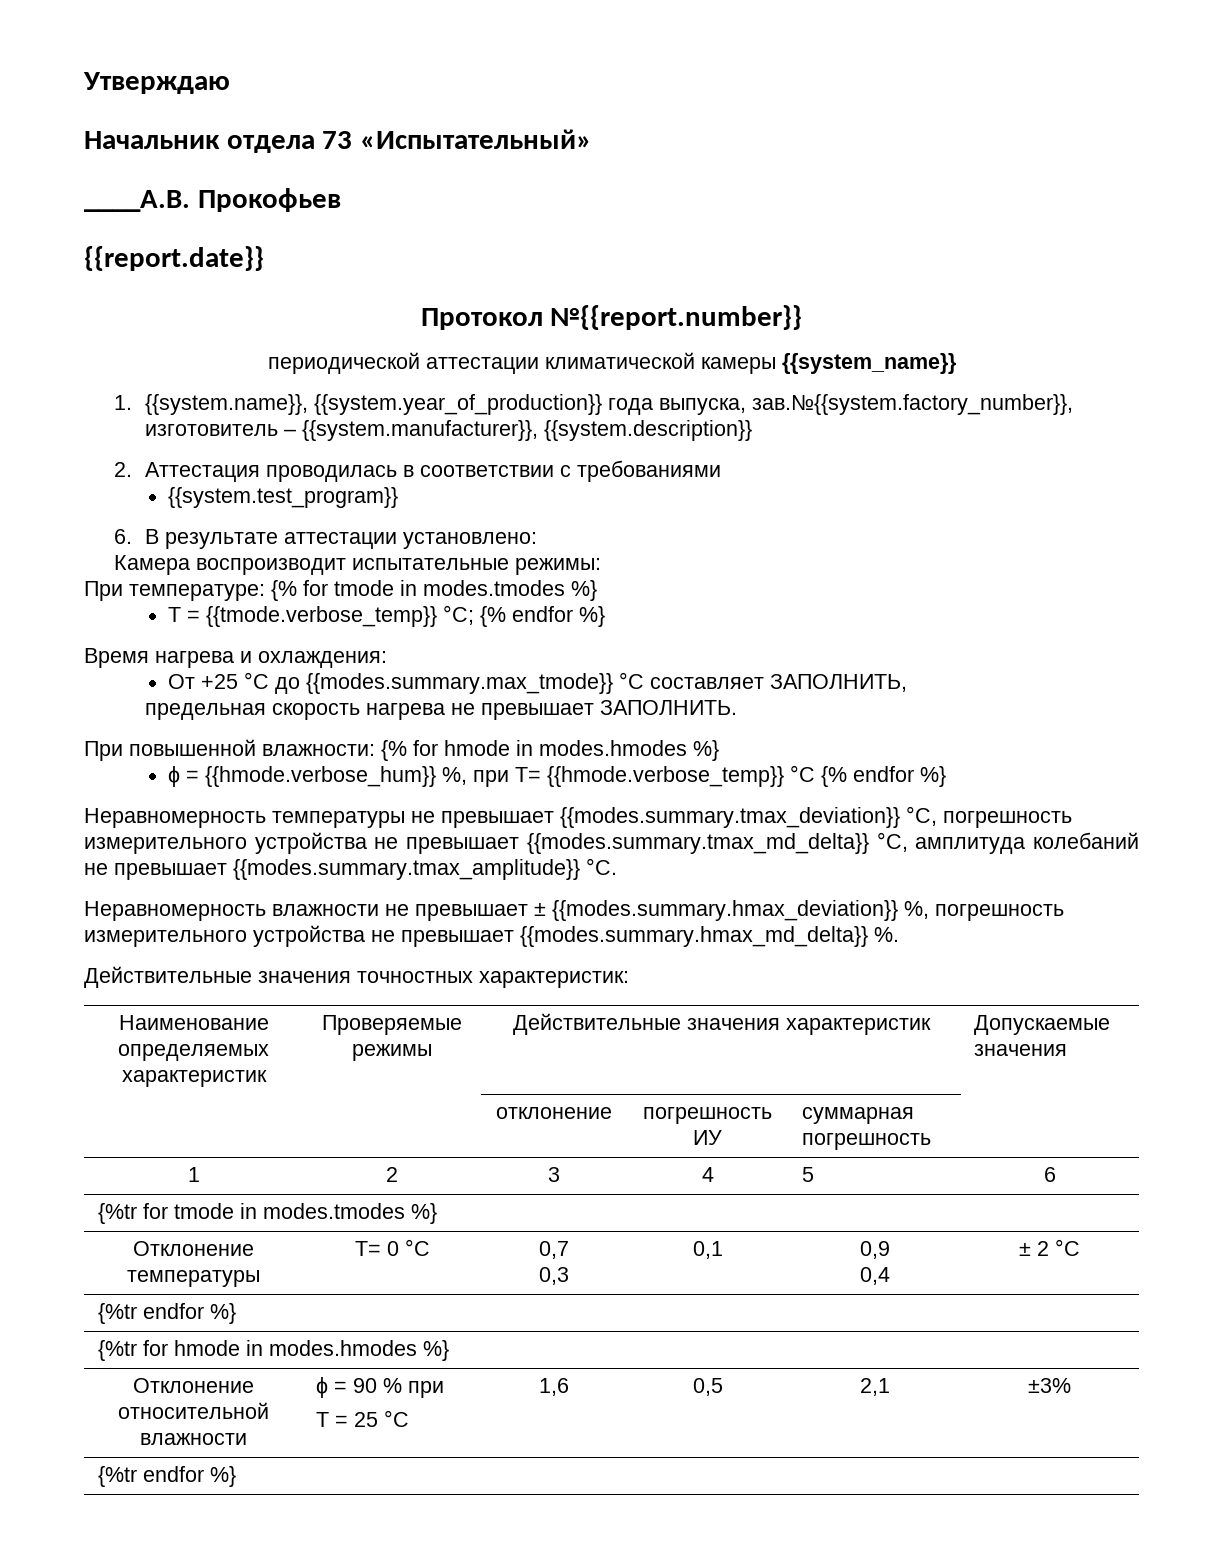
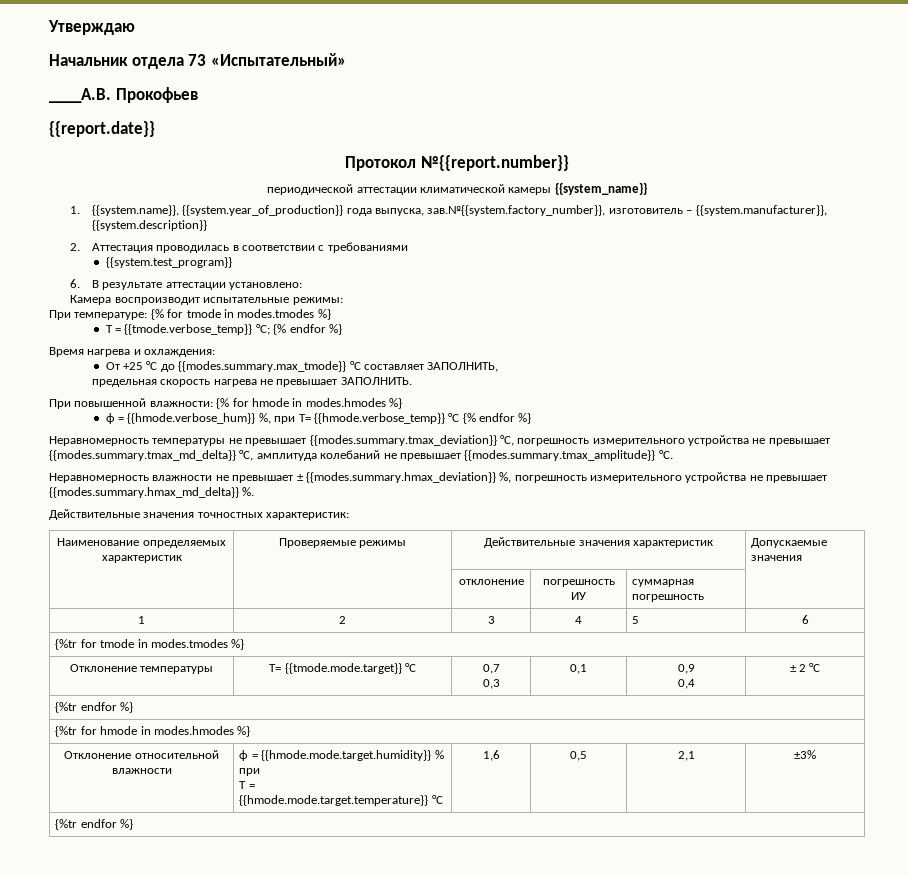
[386,1241,399,1256] 0 -> [284,663,402,674] {{tmode.mode.target}}
[352,1378,377,1393] 90 -> [261,750,432,761] {{hmode.mode.target.humidity}}
[353,1412,378,1427] 25 -> [239,795,429,806] {{hmode.mode.target.temperature}}

